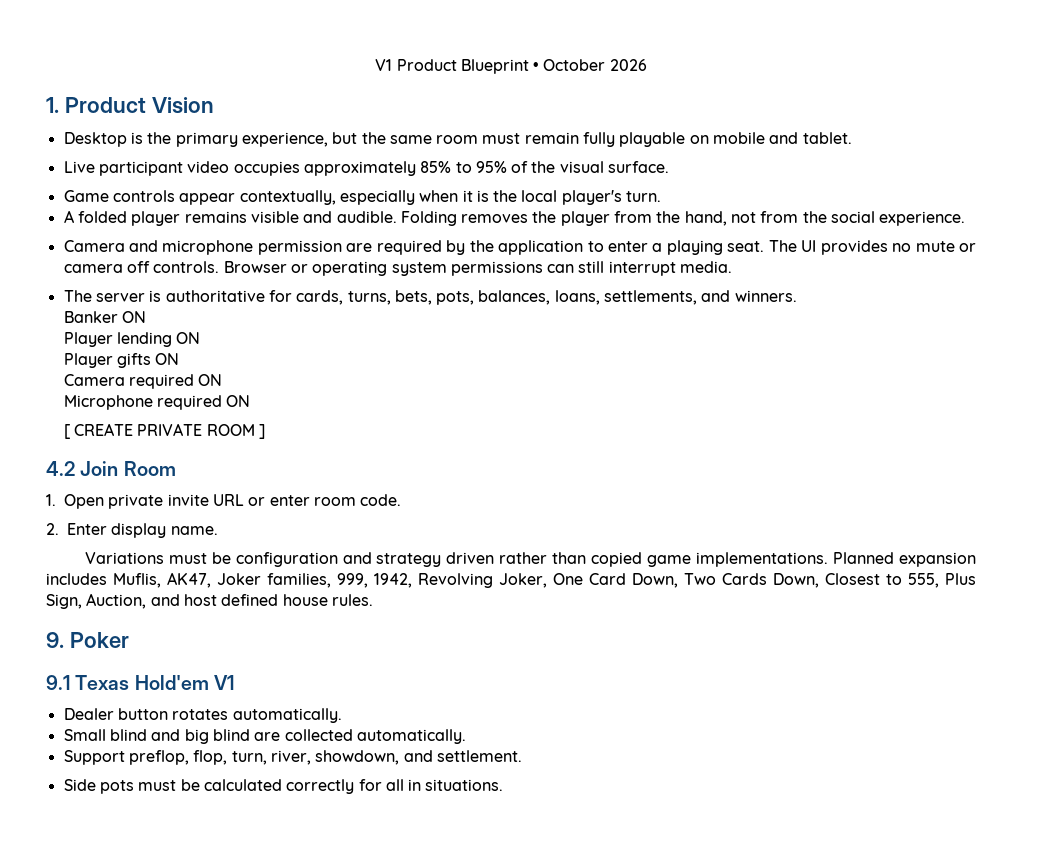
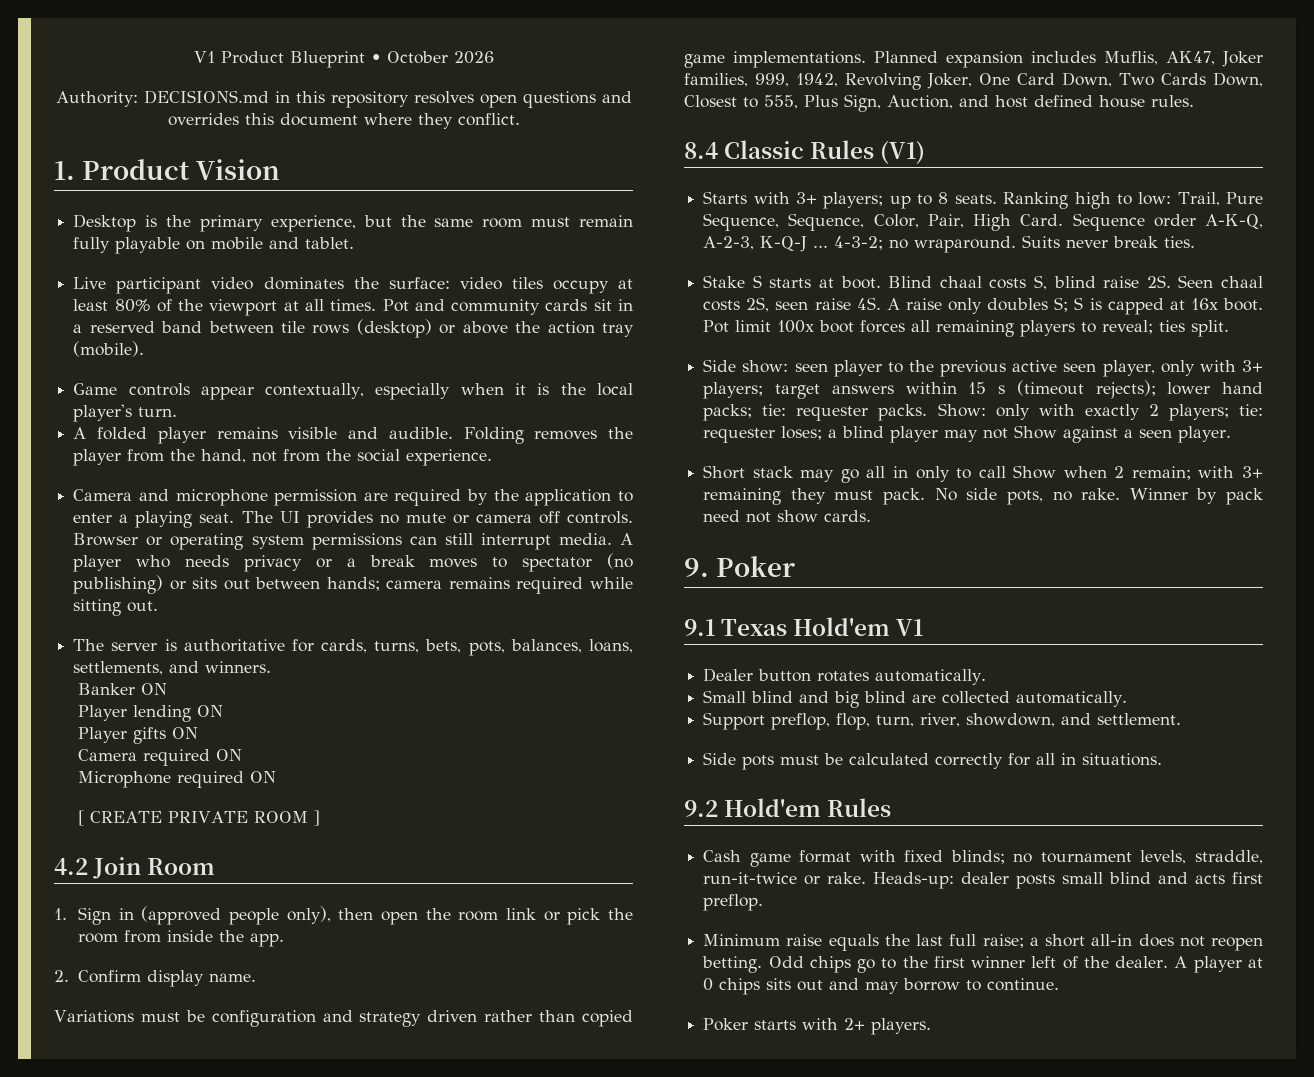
(647, 65) none -> [55,90,632,108] [167,113,520,129] // Authority: DECISIONS.md in this repository resolves open questions and overrides this document where they conflict.
[233,161,670,176] occupies approximately 85% to 95% of the visual surface. -> [263,277,633,294] [73,299,634,316] [73,319,634,338] [73,341,145,357] dominates the surface: video tiles occupy at least 80% of the viewport at all times. Pot and community cards sit in a reserved band between tile rows (desktop) or above the action tray (mobile).
(733, 267) none -> [619,533,633,545] [73,553,633,572] [73,575,633,594] [73,599,159,616] A player who needs privacy or a break moves to spectator (no publishing) or sits out between hands; camera remains required while sitting out.
[64,494,402,509] Open private invite URL or enter room code. -> [78,906,633,925] [78,930,285,947] Sign in (approved people only), then open the room link or pick the room from inside the app.
[67,523,107,535] Enter -> [78,970,142,983] Confirm
(373, 600) none -> [684,140,926,164] [703,191,1263,209] [703,213,1263,231] [703,235,1196,253] [703,275,1263,290] [703,297,1263,315] [703,320,1230,337] [703,359,1263,377] [703,380,1263,399] [703,403,1263,421] [703,425,1232,443] [703,465,1263,483] [703,488,1263,505] [703,510,872,523] // 8.4 Classic Rules (V1) // Starts with 3+ players; up to 8 seats. Ranking high to low: Trail, Pure Sequence, Sequence, Color, Pair, High Card. Sequence order A-K-Q, A-2-3, K-Q-J ... 4-3-2; no wraparound. Suits never break ties. // Stake S starts at boot. Blind chaal costs S, blind raise 2S. Seen chaal costs 2S, seen raise 4S. A raise only doubles S; S is capped at 16x boot. Pot limit 100x boot forces all remaining players to reveal; ties split. // Side show: seen player to the previous active seen player, only with 3+ players; target answers within 15 s (timeout rejects); lower hand packs; tie: requester packs. Show: only with exactly 2 players; tie: requester loses; a blind player may not Show against a seen player. // Short stack may go all in only to call Show when 2 remain; with 3+ remaining they must pack. No side pots, no rake. Winner by pack need not show cards.
(504, 785) none -> [684,798,892,817] [703,850,1263,867] [703,872,1263,889] [703,894,764,911] [703,934,1263,951] [702,956,1263,973] [703,978,1060,995] [703,1018,932,1035] // 9.2 Hold'em Rules // Cash game format with fixed blinds; no tournament levels, straddle, run-it-twice or rake. Heads-up: dealer posts small blind and acts first preflop. // Minimum raise equals the last full raise; a short all-in does not reopen betting. Odd chips go to the first winner left of the dealer. A player at 0 chips sits out and may borrow to continue. // Poker starts with 2+ players.

